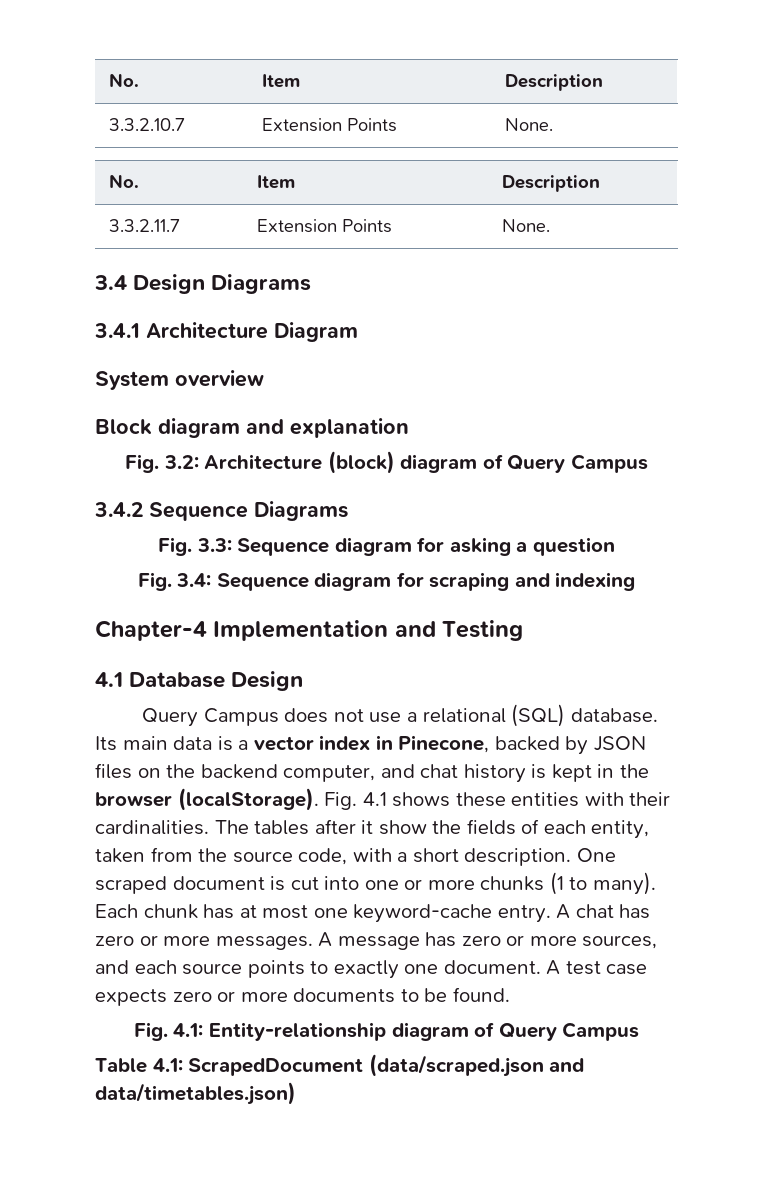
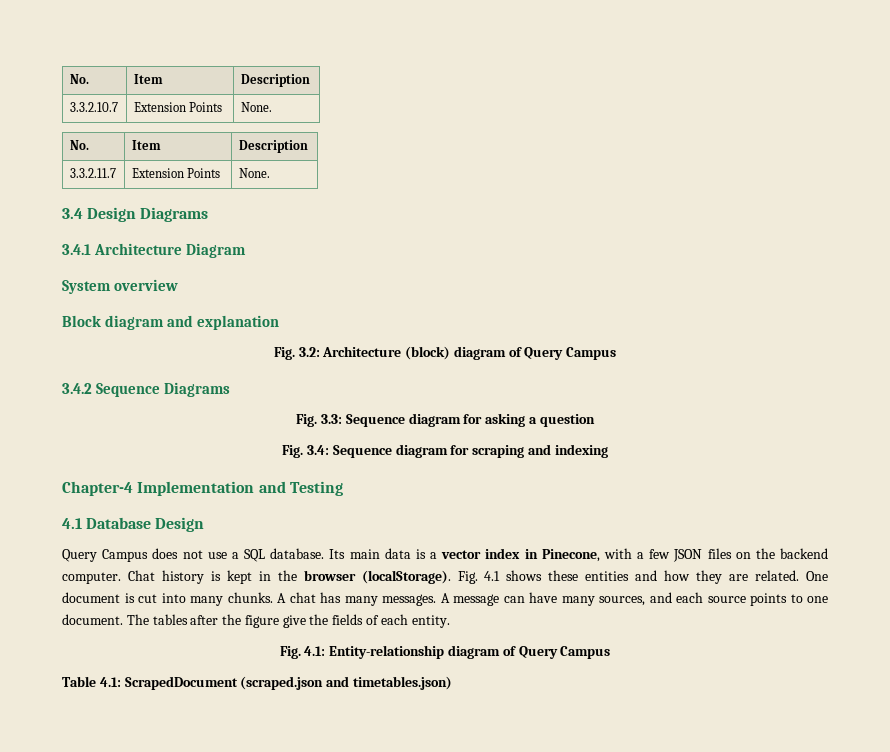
[422,704,566,727] relational (SQL) -> [243,549,265,562] SQL
[494,736,589,755] backed by -> [603,548,671,559] with a few
[283,764,459,782] computer, and chat -> [62,570,155,584] computer. Chat
[584,792,671,806] [95,819,650,839] [95,847,616,866] [95,872,656,895] [95,904,651,923] [95,932,577,950] with their cardinalities. The tables after it show the fields of each entity, taken from the source code, with a short description. One scraped document is cut into one or more chunks (1 to many). Each chunk has at most one keyword-cache entry. A chat has zero or more messages. A message has zero or more -> [635,570,828,584] [62,592,595,606] and how they are related. One document is cut into many chunks. A chat has many messages. A message can have many
[333,960,399,979] exactly -> (803, 598) none
[546,960,648,975] [95,987,510,1006] A test case expects zero or more documents to be found. -> [126,614,450,628] The tables after the figure give the fields of each entity.
[368,1054,585,1077] [95,1082,296,1105] (data/scraped.json and data/timetables.json) -> [240,676,452,690] (scraped.json and timetables.json)

